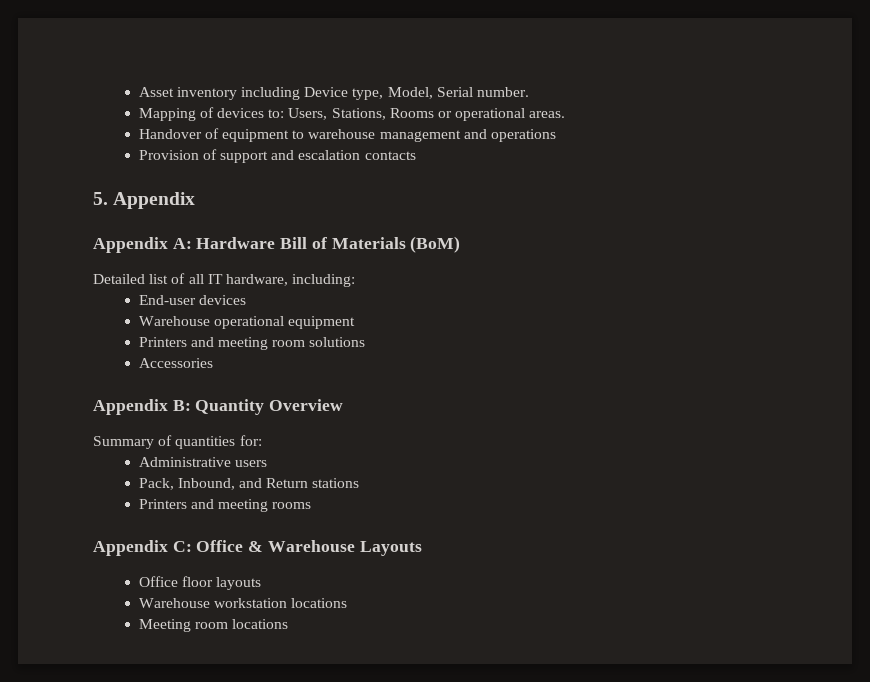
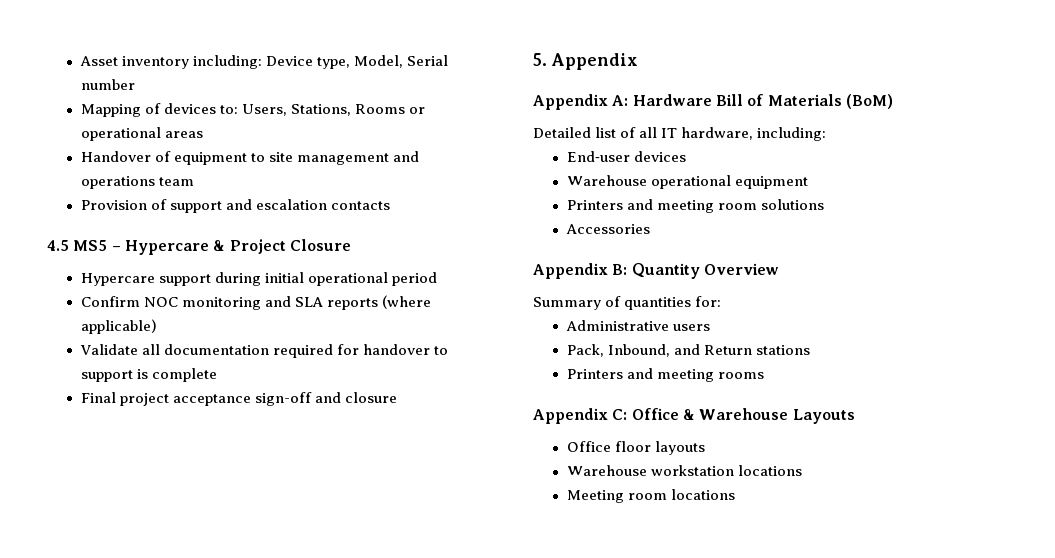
[240,87,300,100] including -> [193,55,263,69] including:
[476,87,529,97] number. -> [80,79,135,90] number
[529,111,566,118] areas. -> [165,131,204,138] areas
[308,129,376,139] warehouse -> [269,152,294,162] site
(556, 135) none -> [159,177,195,186] team
(416, 155) none -> [47,239,351,255] [80,272,438,286] [80,295,432,310] [80,319,157,334] [79,344,449,358] [80,368,218,382] [80,392,398,406] // 4.5 MS5 – Hypercare & Project Closure // Hypercare support during initial operational period // Confirm NOC monitoring and SLA reports (where applicable) // Validate all documentation required for handover to support is complete // Final project acceptance sign-off and closure

